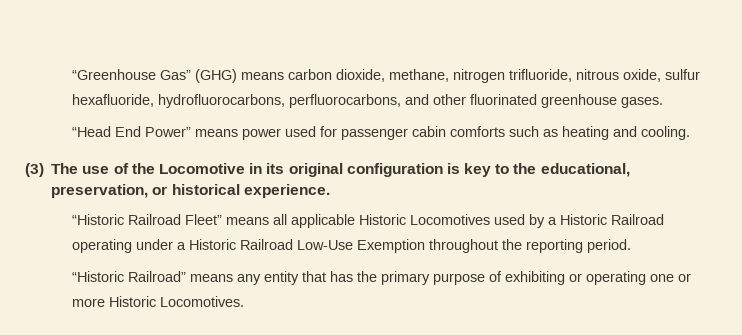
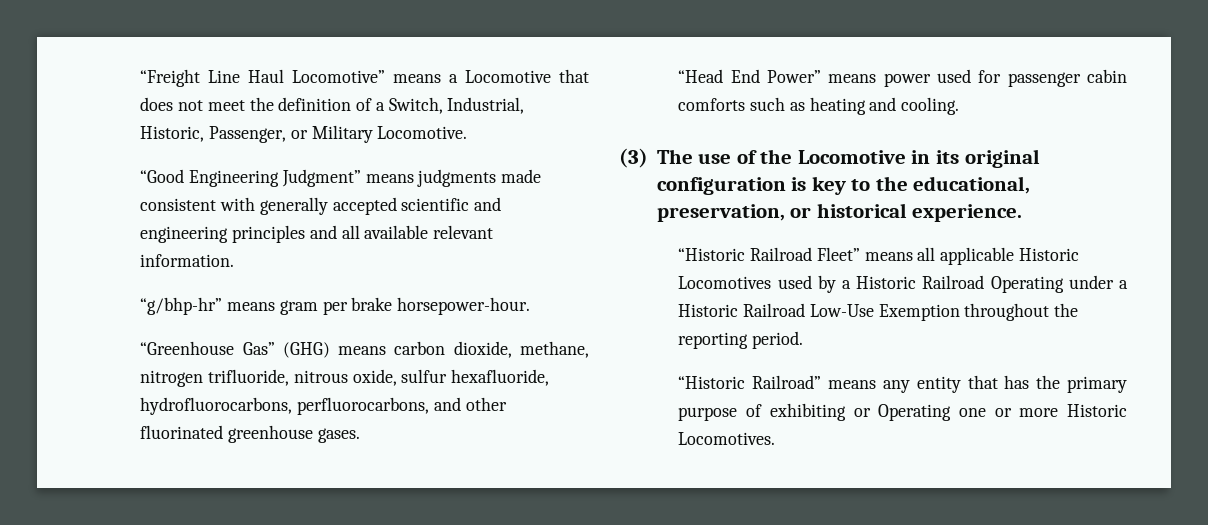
(71, 74) none -> [140,69,589,87] [140,97,525,114] [140,125,468,143] [140,169,542,187] [140,197,502,215] [140,225,494,243] [140,254,235,267] [140,297,531,315] “Freight Line Haul Locomotive” means a Locomotive that does not meet the definition of a Switch, Industrial, Historic, Passenger, or Military Locomotive. // “Good Engineering Judgment” means judgments made consistent with generally accepted scientific and engineering principles and all available relevant information. // “g/bhp-hr” means gram per brake horsepower-hour. //
[71,239,132,253] operating -> [990,276,1064,293] Operating
[585,271,646,285] operating -> [878,404,952,421] Operating

